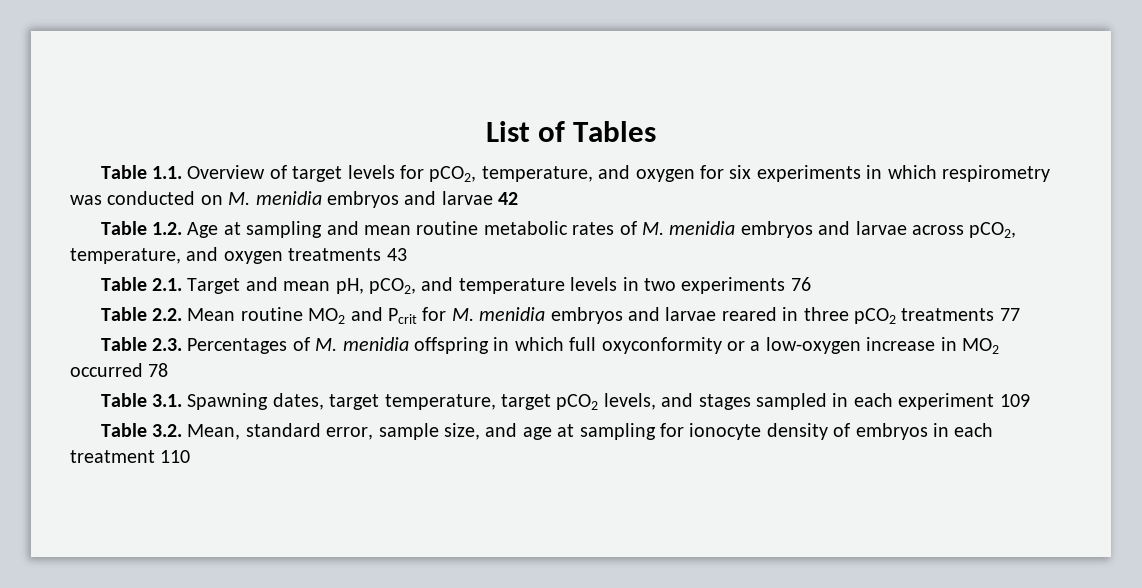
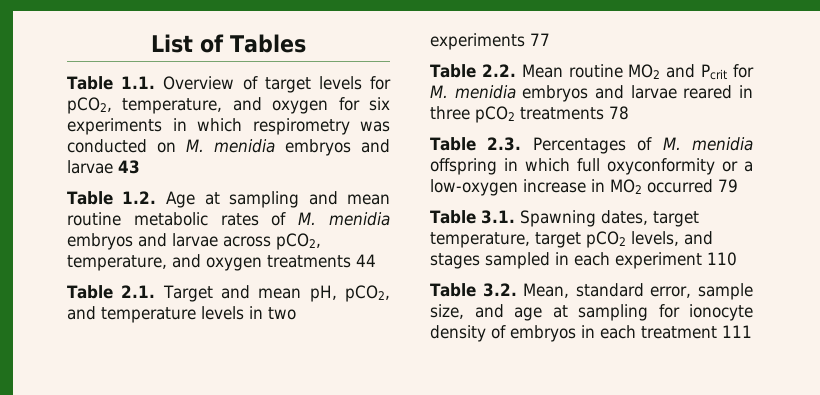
[498,192,519,205] 42 -> [118,160,140,174] 43
[386,248,407,261] 43 -> [356,254,376,267] 44
[790,277,811,291] 76 -> [530,33,550,46] 77
[999,308,1020,321] 77 -> [609,106,629,120] 78
[148,363,169,377] 78 -> [718,179,738,193] 79
[999,394,1030,407] 109 -> [707,252,737,266] 110
[160,450,191,463] 110 -> [722,325,752,338] 111

